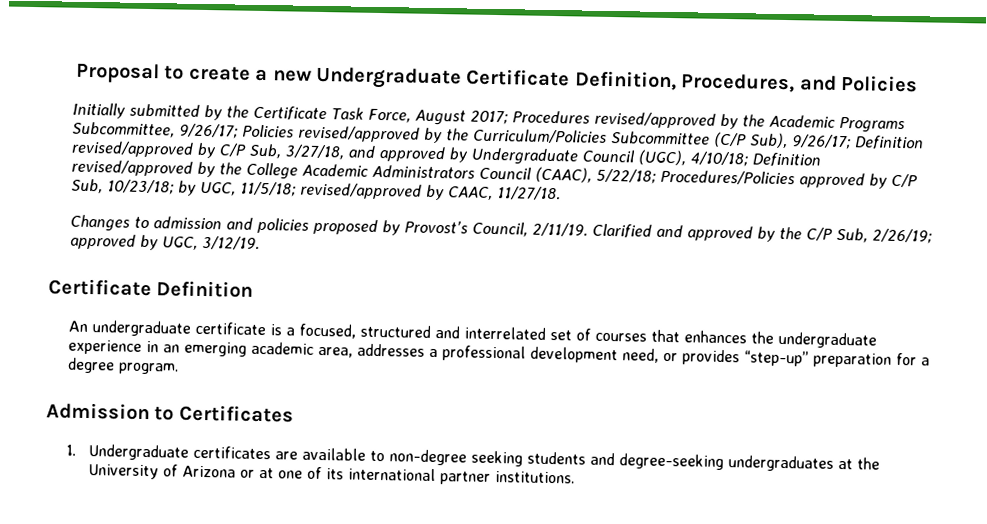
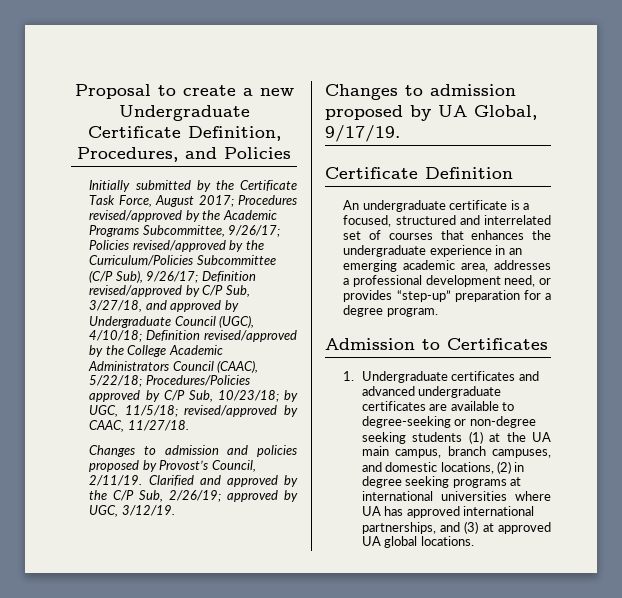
(261, 242) none -> [325,84,516,100] [325,105,537,121] [325,125,400,142] // Changes to admission proposed by UA Global, 9/17/19.
(271, 452) none -> [518,371,539,381] [361,386,502,398] [361,401,426,411] and advanced undergraduate certificates
(385, 456) none -> [361,416,467,428] degree-seeking or
[589,452,880,472] [87,464,575,485] and degree-seeking undergraduates at the University of Arizona or at one of its international partner institutions. -> [468,431,551,444] [361,446,551,458] [361,461,525,474] [361,476,521,488] [361,491,551,501] [361,506,534,518] [361,521,551,534] [361,536,474,548] (1) at the UA main campus, branch campuses, and domestic locations, (2) in degree seeking programs at international universities where UA has approved international partnerships, and (3) at approved UA global locations.

